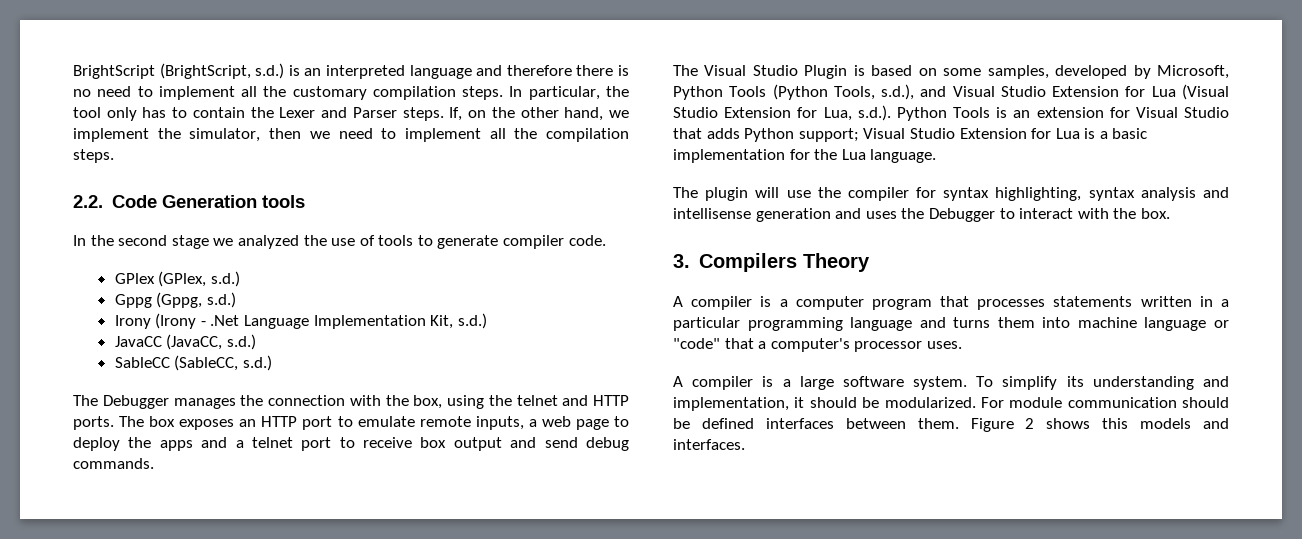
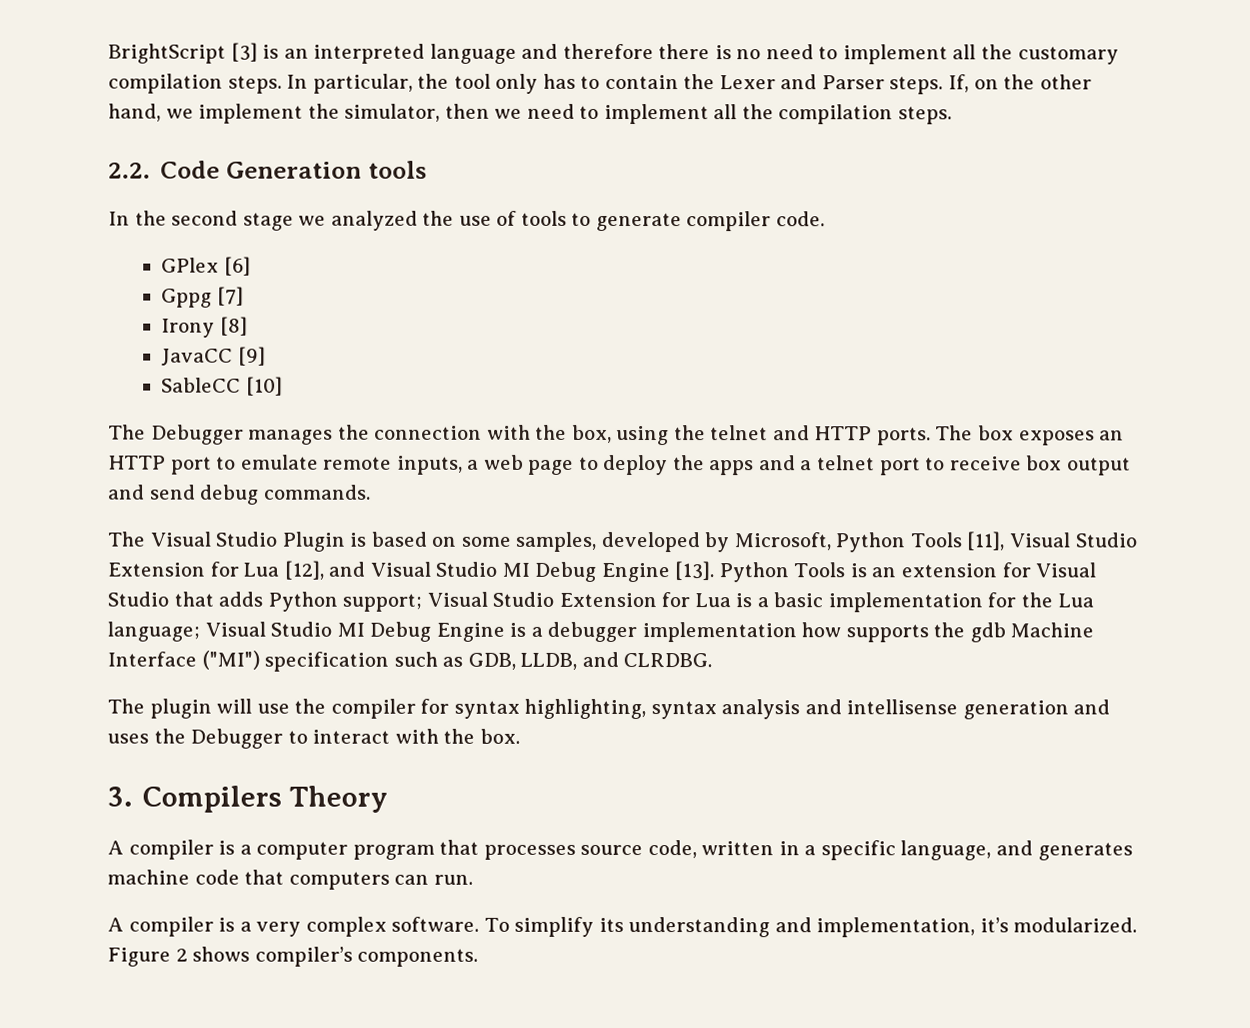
[159,63,285,79] (BrightScript, s.d.) -> [230,42,258,62] [3]
[158,271,240,287] (GPlex, s.d.) -> [224,256,252,276] [6]
[156,292,236,308] (Gppg, s.d.) -> [217,286,245,306] [7]
[155,313,487,329] (Irony - .Net Language Implementation Kit, s.d.) -> [220,316,249,336] [8]
[166,334,256,350] (JavaCC, s.d.) -> [238,346,267,366] [9]
[174,355,272,371] (SableCC, s.d.) -> [246,376,284,396] [10]
[772,84,1229,100] [673,105,891,121] (Python Tools, s.d.), and Visual Studio Extension for Lua (Visual Studio Extension for Lua, s.d.). -> [966,531,1137,551] [107,560,715,583] [11], Visual Studio Extension for Lua [12], and Visual Studio MI Debug Engine [13].
[870,149,937,163] language. -> [107,621,1095,643] [107,650,713,672] language; Visual Studio MI Debug Engine is a debugger implementation how supports the gdb Machine Interface ("MI") specification such as GDB, LLDB, and CLRDBG.
[1053,296,1133,307] statements -> [580,840,697,859] source code,
[673,317,1229,331] [673,338,962,352] [673,376,968,390] particular programming language and turns them into machine language or "code" that a computer's processor uses. // A compiler is a large software system. -> [820,840,1133,861] [107,869,473,890] [107,916,480,937] specific language, and generates machine code that computers can run. // A compiler is a very complex software.
[794,397,1229,408] [673,418,1229,432] [673,439,745,450] it should be modularized. For module communication should be defined interfaces between them. Figure 2 shows this models and interfaces. -> [979,917,1138,933] [107,946,479,967] it’s modularized. Figure 2 shows compiler’s components.

